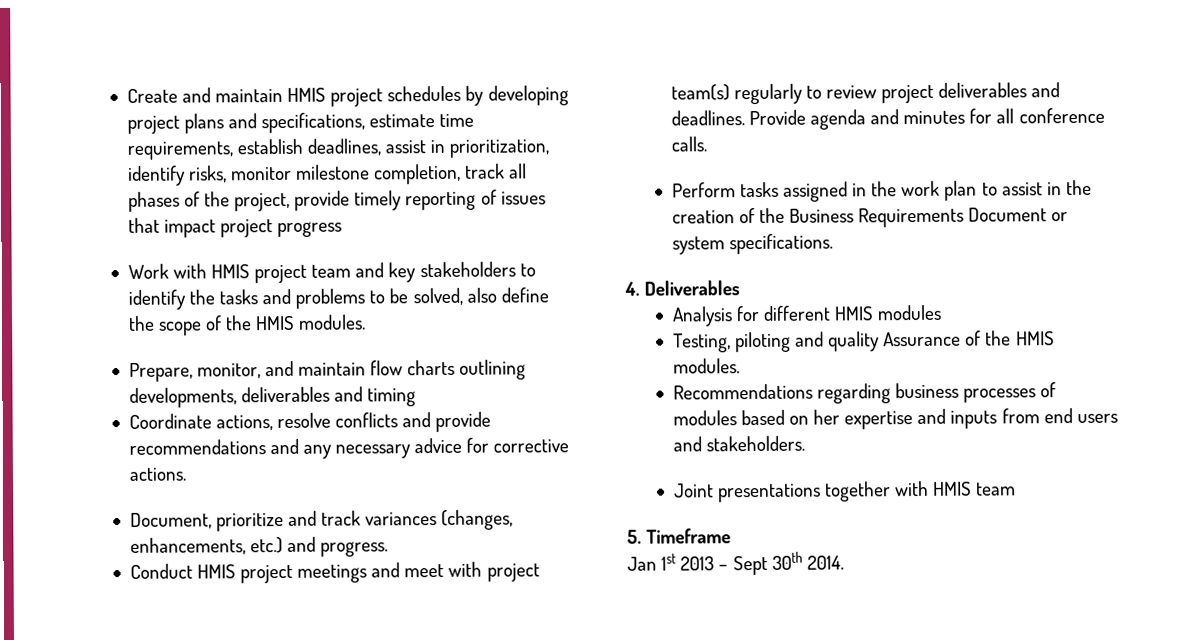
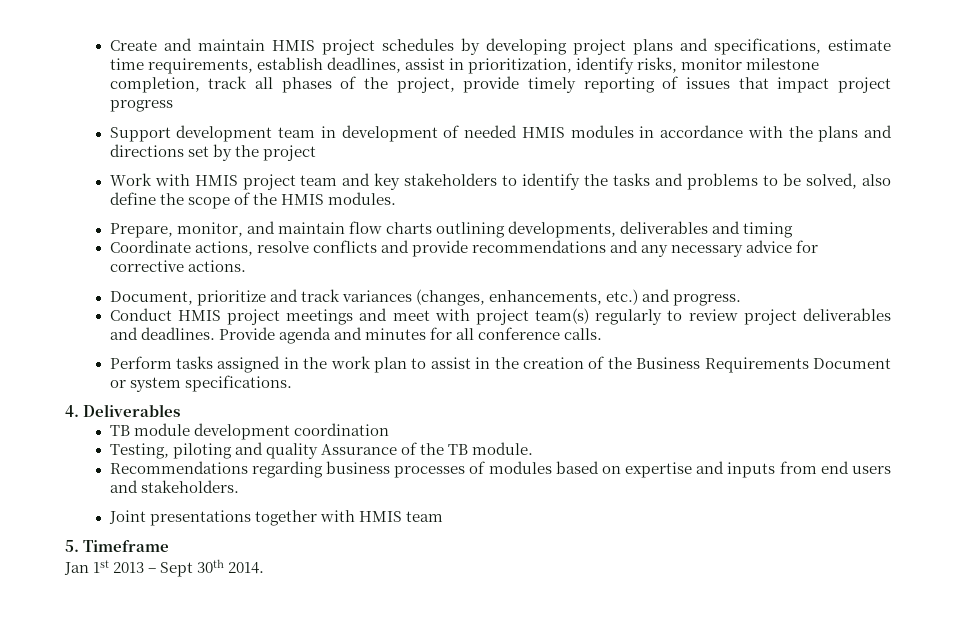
(343, 229) none -> [109,125,893,142] [109,144,316,161] // Support development team in development of needed HMIS modules in accordance with the plans and directions set by the project
[671,304,943,327] Analysis for different HMIS modules -> [109,423,389,440] TB module development coordination
[1015,331,1055,346] [672,358,740,374] HMIS modules. -> [447,442,534,455] TB module.
[813,409,841,425] her -> (621, 470) none

